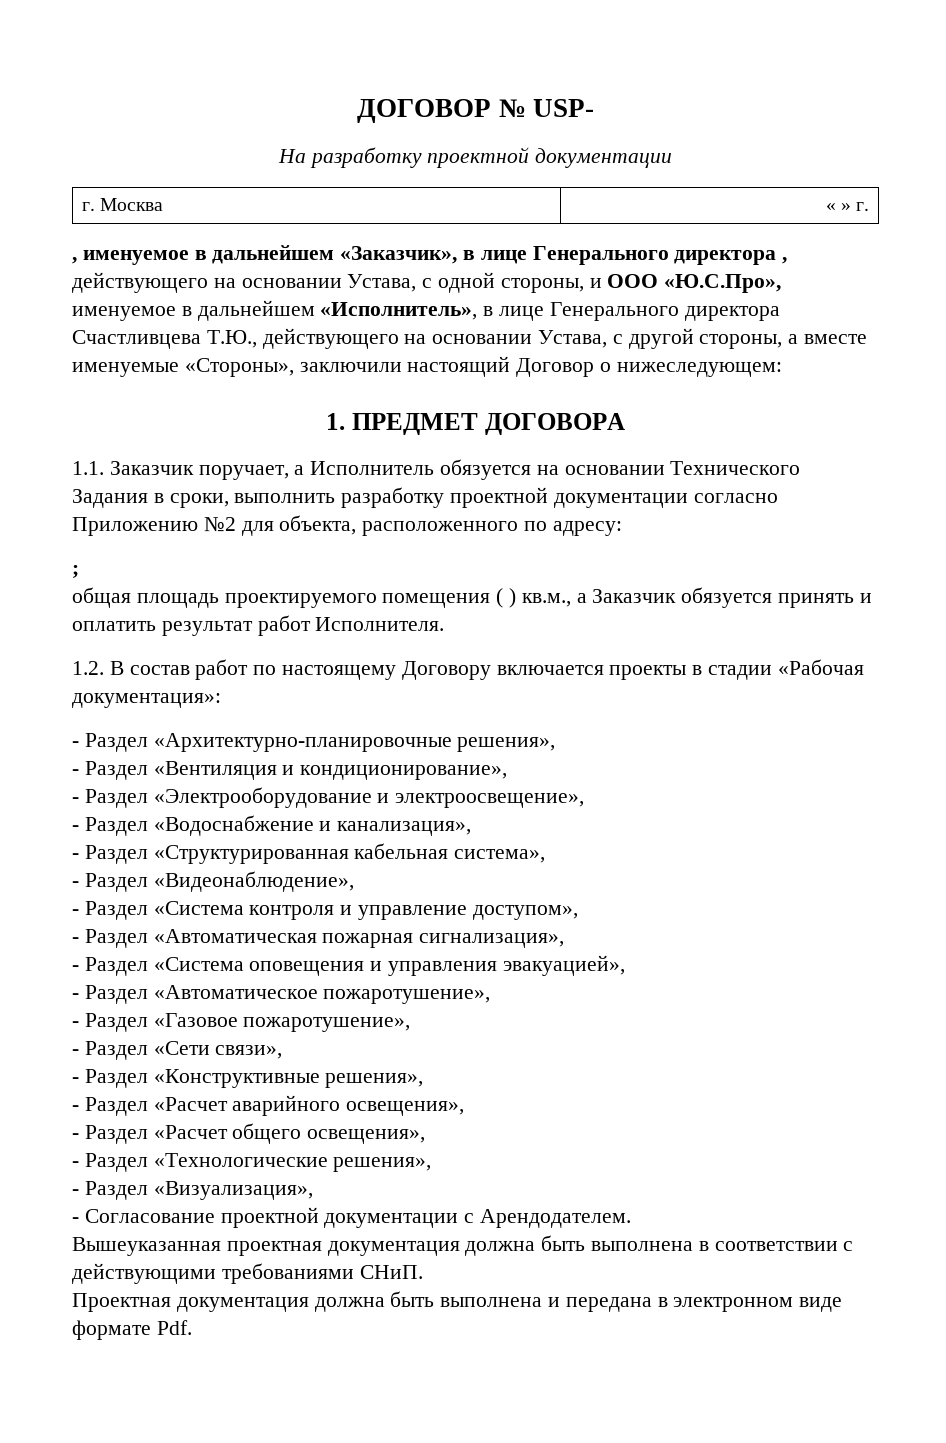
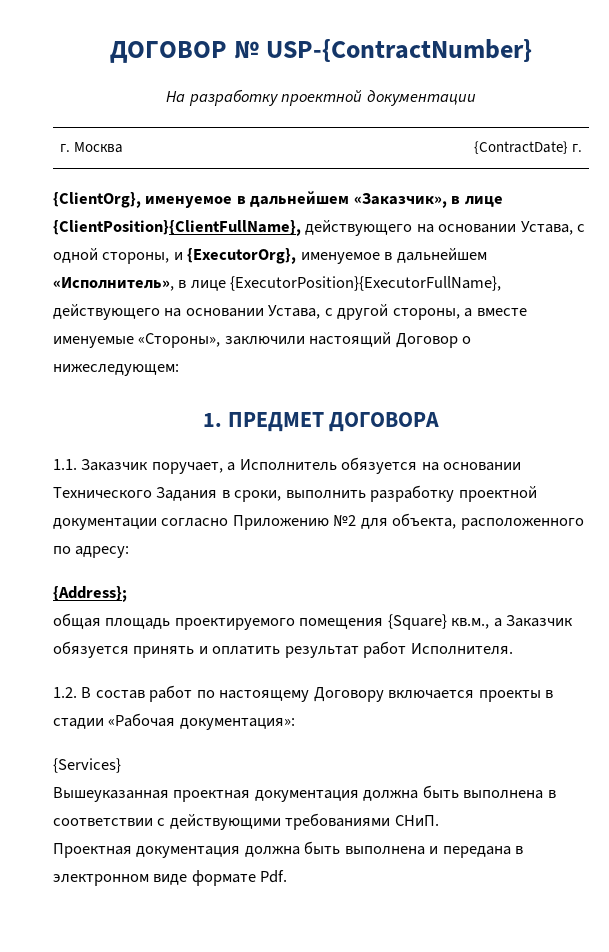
[532,99,594,117] USР- -> [266,39,533,62] USР-{ContractNumber}
[825,203,851,211] « » -> [473,141,568,154] {ContractDate}
[72,257,77,264] , -> [53,192,141,208] {ClientOrg},
[532,246,788,265] Генерального директора , -> [53,220,301,236] {ClientPosition}{ClientFullName},
[607,274,782,293] ООО «Ю.С.Про», -> [187,248,297,264] {ExecutorOrg},
[549,302,780,321] [72,330,257,349] Генерального директора Счастливцева Т.Ю., -> [230,276,502,291] {ExecutorPosition}{ExecutorFullName},
[72,565,79,578] ; -> [53,586,127,602] {Address};
[496,588,517,608] ( ) -> [387,614,447,630] {Square}
[72,733,556,752] [72,761,508,780] [72,787,585,808] [72,815,472,836] [72,843,546,864] [72,871,354,892] [72,901,578,920] [72,929,565,948] [72,955,625,976] [72,985,491,1004] [72,1013,411,1032] [72,1041,283,1060] [72,1069,424,1088] [72,1095,465,1116] [72,1123,426,1144] [72,1153,432,1172] [72,1181,313,1200] [72,1207,632,1228] - Раздел «Архитектурно-планировочные решения», // - Раздел «Вентиляция и кондиционирование», // - Раздел «Электрооборудование и электроосвещение», // - Раздел «Водоснабжение и канализация», // - Раздел «Структурированная кабельная система», // - Раздел «Видеонаблюдение», // - Раздел «Система контроля и управление доступом», // - Раздел «Автоматическая пожарная сигнализация», // - Раздел «Система оповещения и управления эвакуацией», // - Раздел «Автоматическое пожаротушение», // - Раздел «Газовое пожаротушение», // - Раздел «Сети связи», // - Раздел «Конструктивные решения», // - Раздел «Расчет аварийного освещения», // - Раздел «Расчет общего освещения», // - Раздел «Технологические решения», // - Раздел «Визуализация», // - Согласование проектной документации с Арендодателем. -> [53,758,121,773] {Services}

